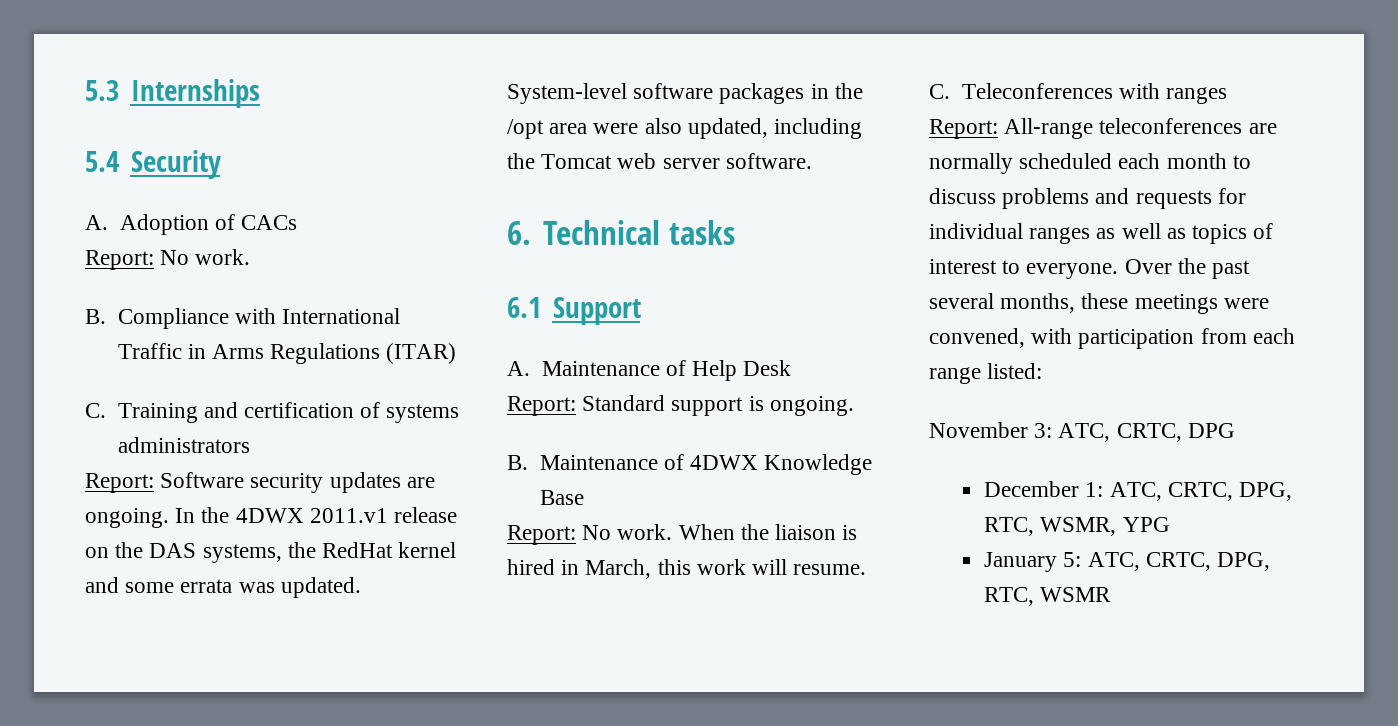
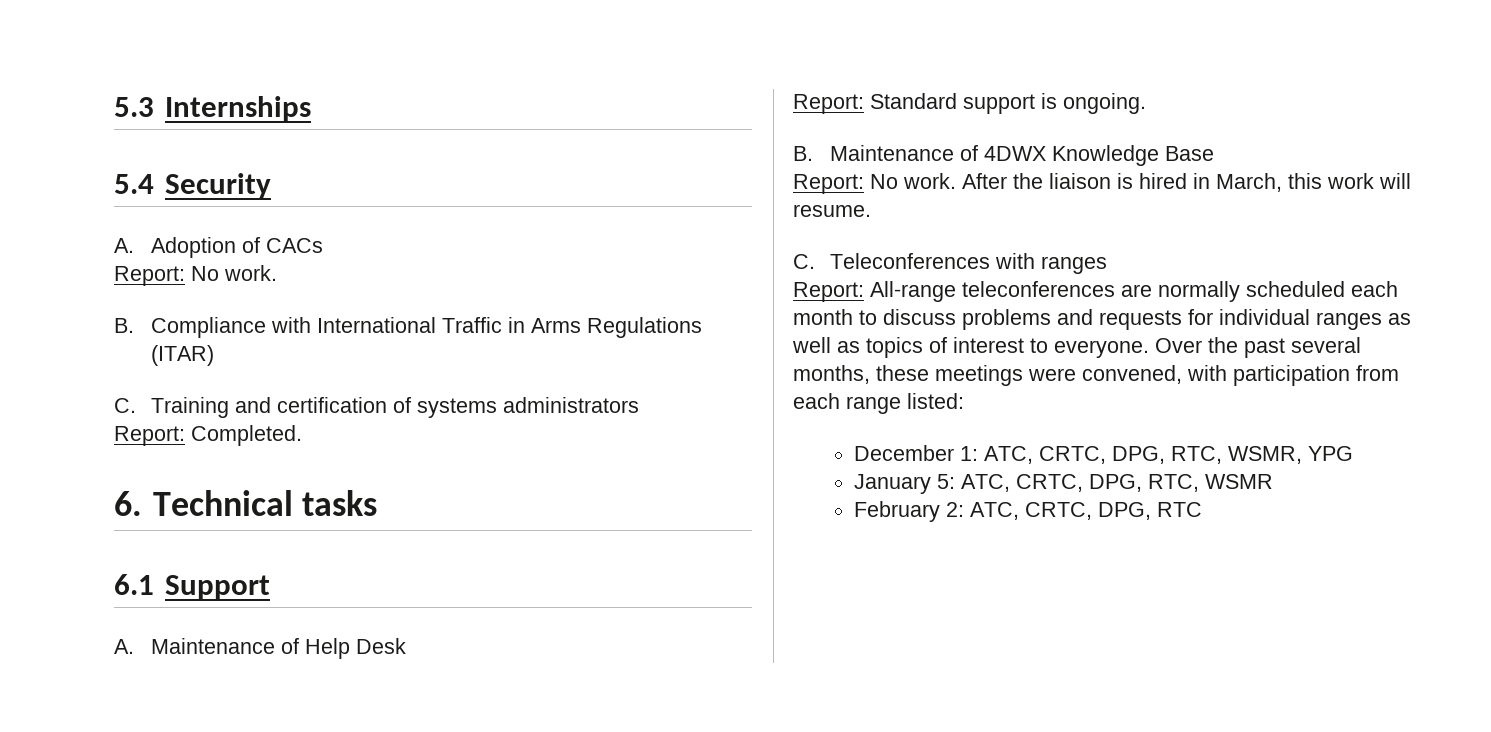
[160,472,435,493] [85,507,458,528] [85,542,457,563] [85,577,361,598] [507,83,863,104] [507,118,863,139] [507,153,812,169] Software security updates are ongoing. In the 4DWX 2011.v1 release on the DAS systems, the RedHat kernel and some errata was updated. System-level software packages in the /opt area were also updated, including the Tomcat web server software. -> [191,425,302,446] Completed.
[678,524,735,540] When -> [962,173,1007,189] After
[929,422,1235,442] // November 3: ATC, CRTC, DPG -> (964, 401) none
(1112, 594) none -> [853,501,1202,522] // February 2: ATC, CRTC, DPG, RTC

